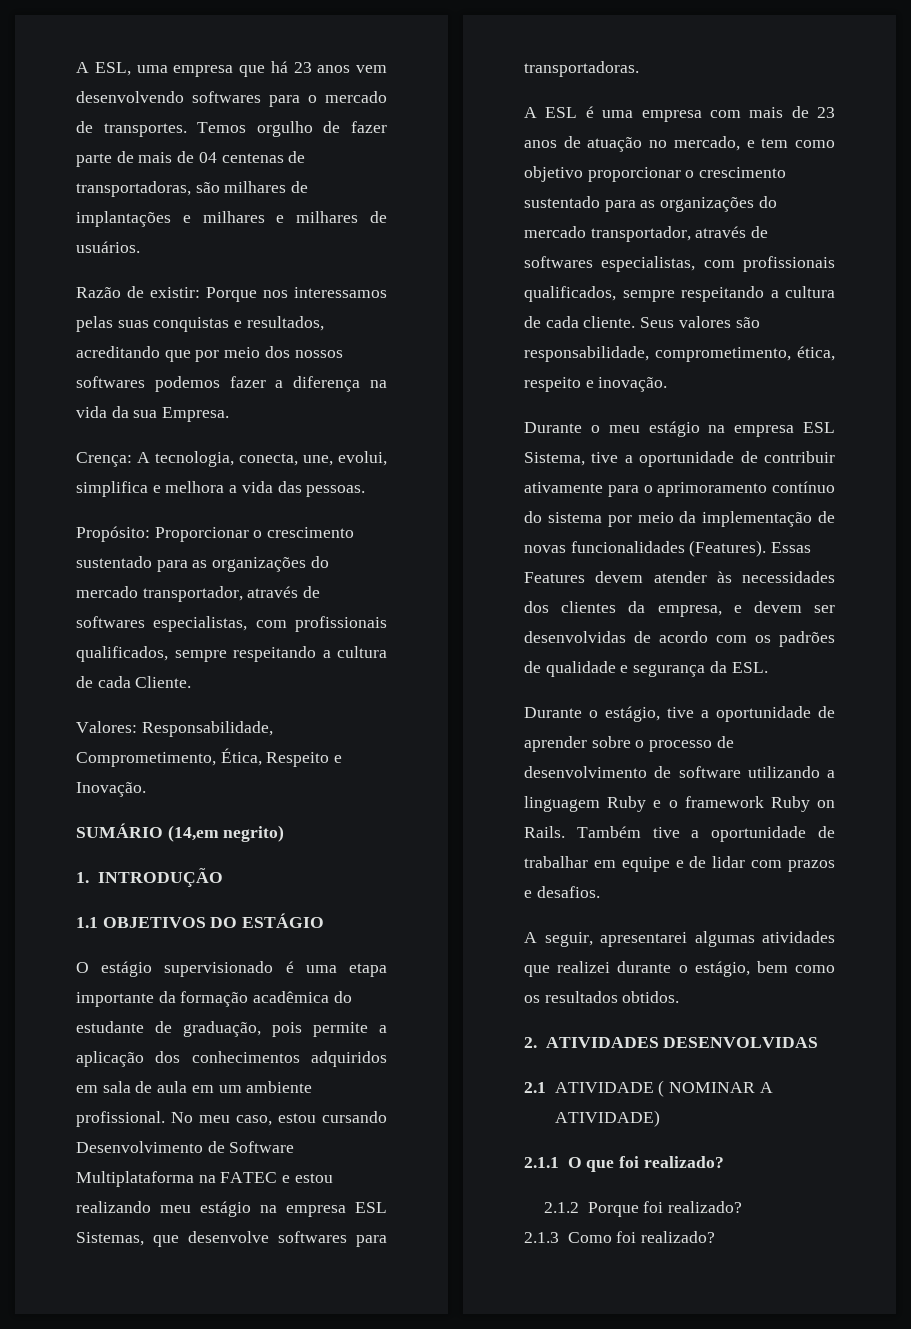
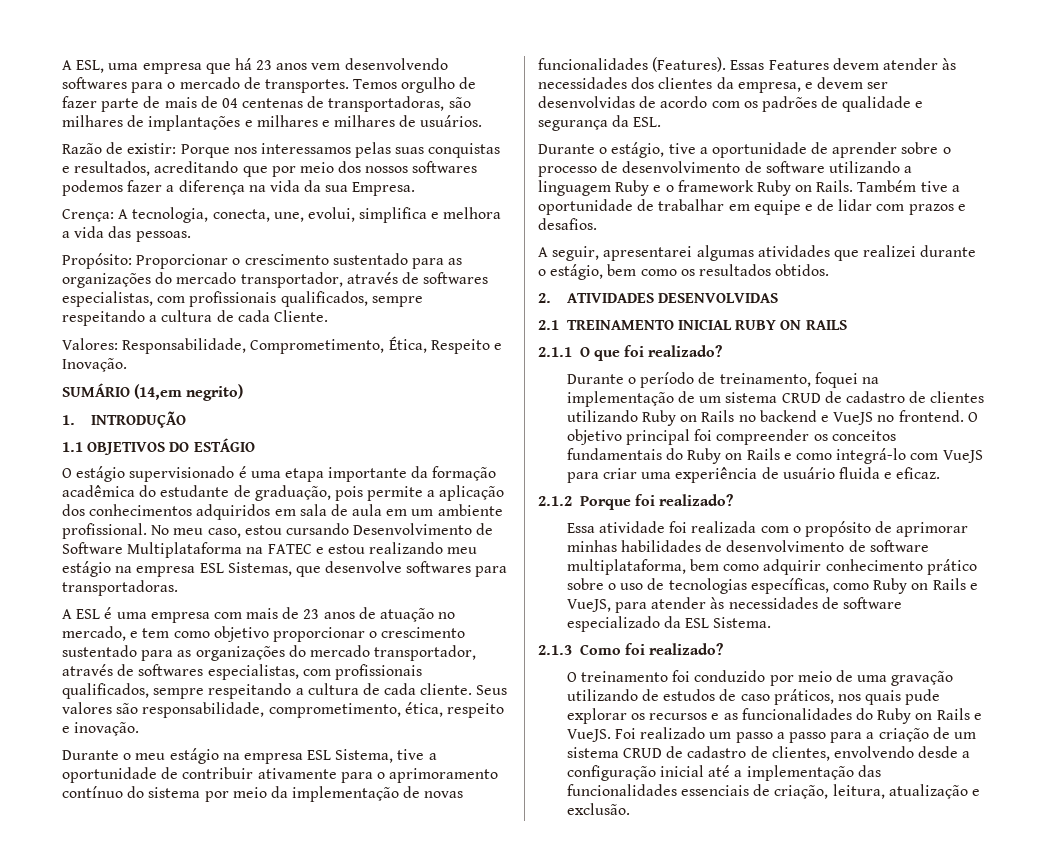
[554,1080,773,1097] [554,1110,660,1127] ATIVIDADE ( NOMINAR A ATIVIDADE) -> [566,319,847,330] TREINAMENTO INICIAL RUBY ON RAILS
[543,1201,742,1217] [524,1231,716,1243] 2.1.2 Porque foi realizado? // 2.1.3 Como foi realizado? -> [566,372,879,388] [566,391,985,407] [566,410,978,426] [566,429,896,445] [566,448,983,464] [566,467,941,483] [538,494,734,510] [566,521,969,537] [566,540,929,552] [566,559,977,575] [566,578,978,594] [566,597,902,613] [566,616,772,632] [538,643,724,655] [566,670,954,686] [566,689,941,705] [566,708,982,724] [566,727,976,743] [566,746,971,761] [566,765,881,781] [566,784,980,799] [566,803,630,815] Durante o período de treinamento, foquei na implementação de um sistema CRUD de cadastro de clientes utilizando Ruby on Rails no backend e VueJS no frontend. O objetivo principal foi compreender os conceitos fundamentais do Ruby on Rails e como integrá-lo com VueJS para criar uma experiência de usuário fluida e eficaz. // 2.1.2 Porque foi realizado? // Essa atividade foi realizada com o propósito de aprimorar minhas habilidades de desenvolvimento de software multiplataforma, bem como adquirir conhecimento prático sobre o uso de tecnologias específicas, como Ruby on Rails e VueJS, para atender às necessidades de software especializado da ESL Sistema. // 2.1.3 Como foi realizado? // O treinamento foi conduzido por meio de uma gravação utilizando de estudos de caso práticos, nos quais pude explorar os recursos e as funcionalidades do Ruby on Rails e VueJS. Foi realizado um passo a passo para a criação de um sistema CRUD de cadastro de clientes, envolvendo desde a configuração inicial até a implementação das funcionalidades essenciais de criação, leitura, atualização e exclusão.

